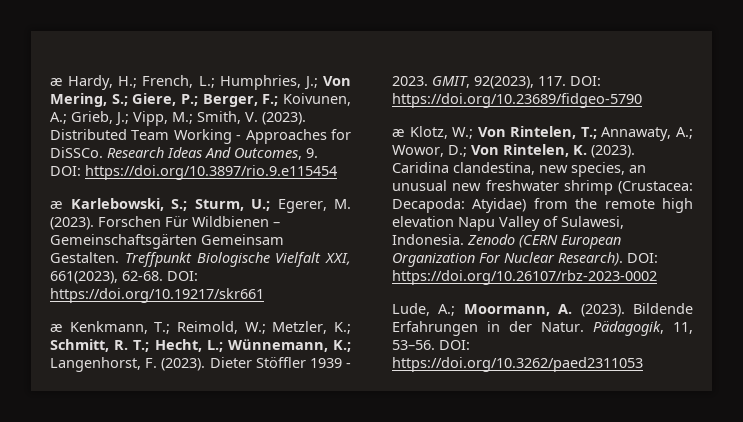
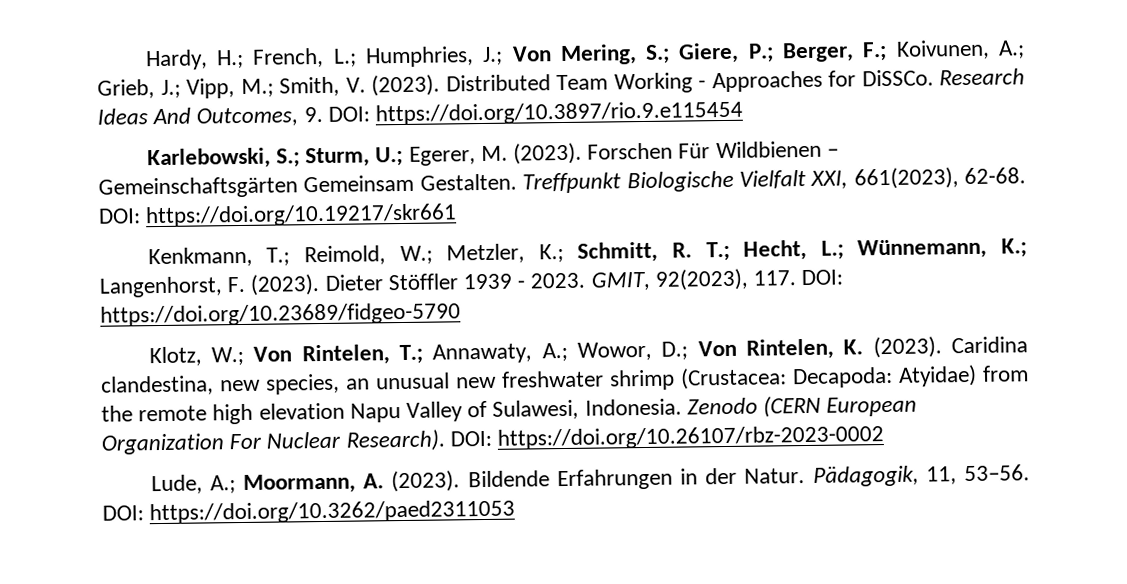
[50,78,63,86] æ -> (144, 60) none
[50,201,63,209] æ -> (744, 113) none
[50,324,63,332] æ -> (458, 215) none
[392,129,405,137] æ -> (461, 314) none

